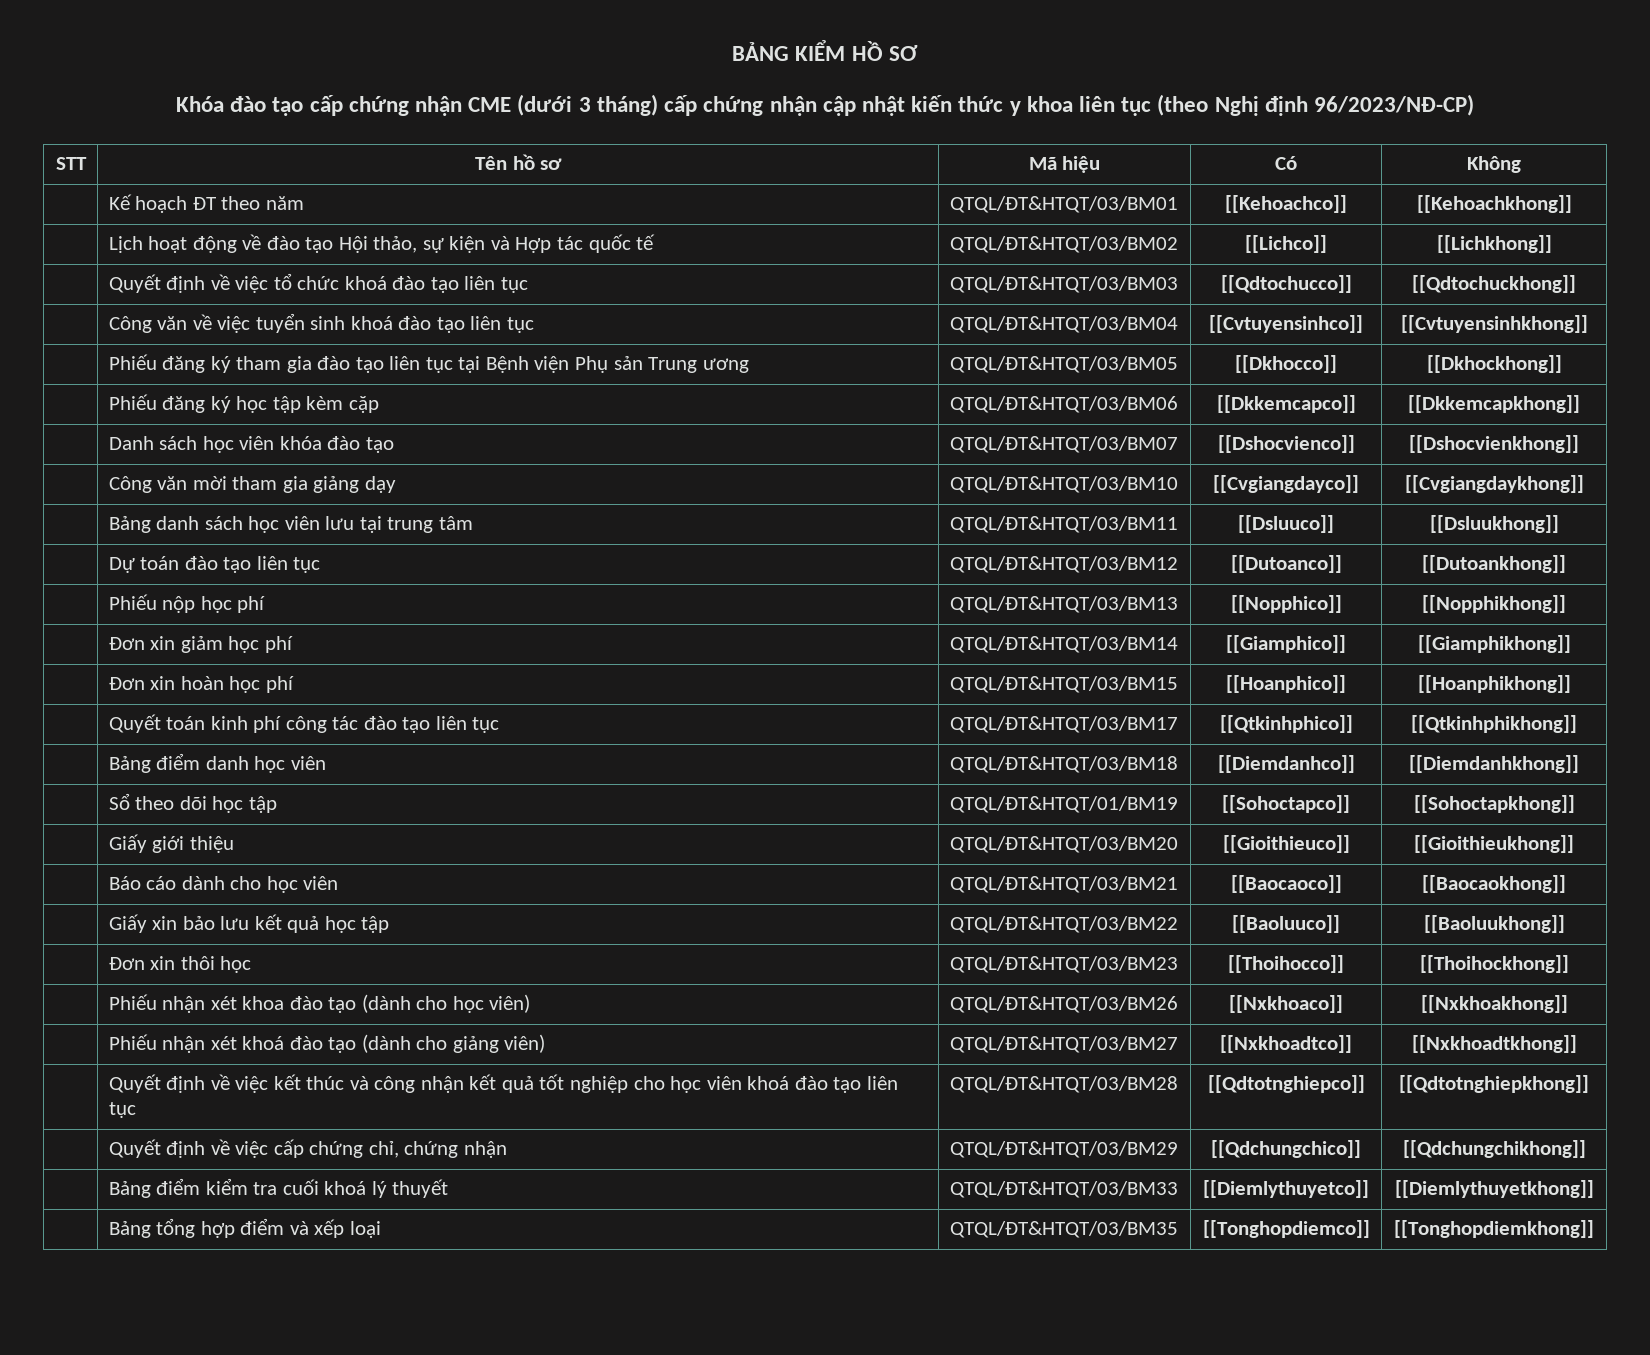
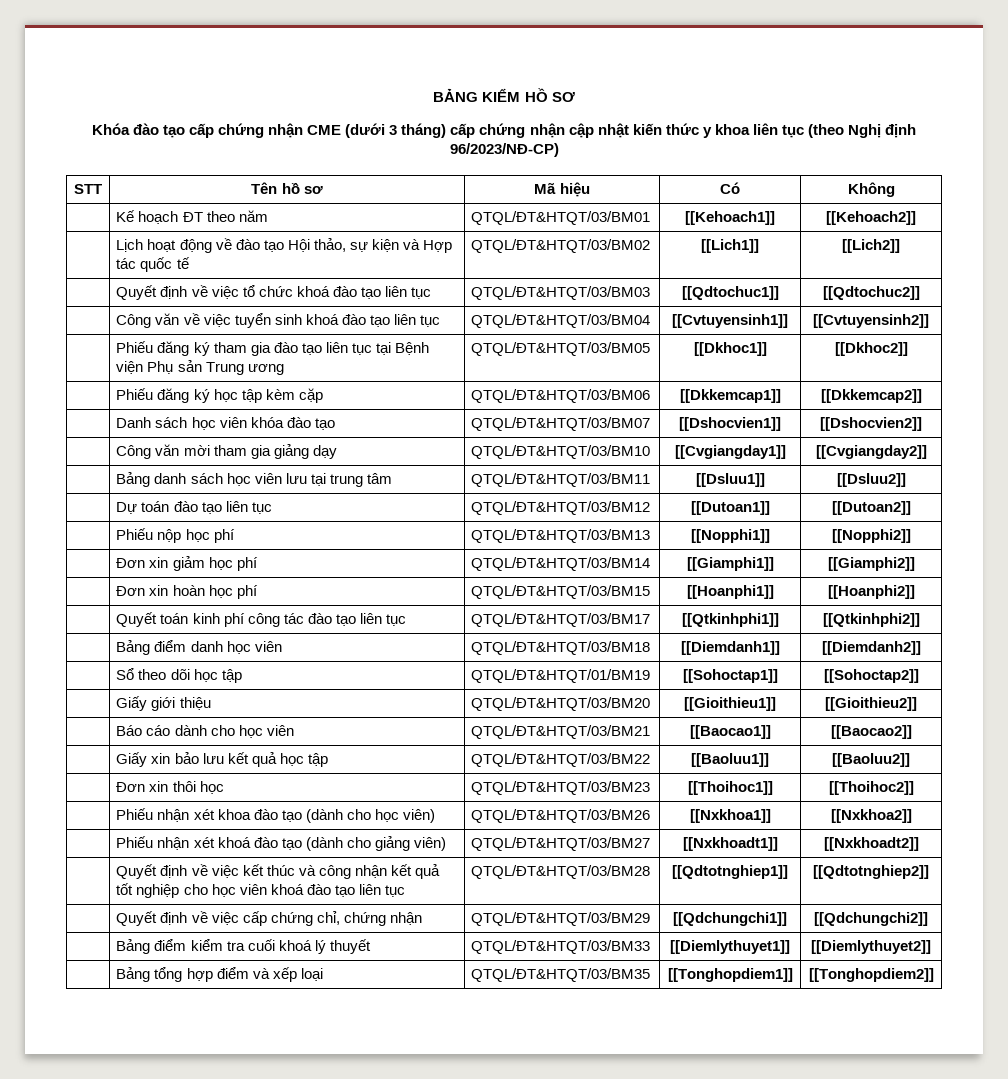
[1225,195,1347,213] [1416,195,1572,213] [[Kehoachco]] | [[Kehoachkhong]] -> [685,211,775,225] [826,211,916,225] [[Kehoach1]] | [[Kehoach2]]
[1245,235,1327,253] [1436,235,1552,253] [[Lichco]] | [[Lichkhong]] -> [701,239,759,253] [842,239,900,253] [[Lich1]] | [[Lich2]]
[1220,275,1352,293] [1412,275,1576,293] [[Qdtochucco]] | [[Qdtochuckhong]] -> [681,286,779,300] [822,286,920,300] [[Qdtochuc1]] | [[Qdtochuc2]]
[1209,315,1363,333] [1400,315,1588,333] [[Cvtuyensinhco]] | [[Cvtuyensinhkhong]] -> [672,314,788,328] [813,314,929,328] [[Cvtuyensinh1]] | [[Cvtuyensinh2]]
[1235,355,1337,373] [1426,355,1562,373] [[Dkhocco]] | [[Dkhockhong]] -> [693,342,767,356] [834,342,908,356] [[Dkhoc1]] | [[Dkhoc2]]
[1216,395,1356,413] [1408,395,1580,413] [[Dkkemcapco]] | [[Dkkemcapkhong]] -> [679,389,781,403] [820,389,922,403] [[Dkkemcap1]] | [[Dkkemcap2]]
[1217,435,1355,453] [1409,435,1579,453] [[Dshocvienco]] | [[Dshocvienkhong]] -> [679,417,781,431] [820,417,922,431] [[Dshocvien1]] | [[Dshocvien2]]
[1213,475,1359,493] [1404,475,1584,493] [[Cvgiangdayco]] | [[Cvgiangdaykhong]] -> [674,445,786,459] [815,445,927,459] [[Cvgiangday1]] | [[Cvgiangday2]]
[1238,515,1334,533] [1429,515,1559,533] [[Dsluuco]] | [[Dsluukhong]] -> [695,473,765,487] [836,473,906,487] [[Dsluu1]] | [[Dsluu2]]
[1230,555,1342,573] [1422,555,1566,573] [[Dutoanco]] | [[Dutoankhong]] -> [690,501,770,515] [831,501,911,515] [[Dutoan1]] | [[Dutoan2]]
[1230,595,1342,613] [1422,595,1566,613] [[Nopphico]] | [[Nopphikhong]] -> [690,529,770,543] [831,529,911,543] [[Nopphi1]] | [[Nopphi2]]
[1226,635,1346,653] [1417,635,1571,653] [[Giamphico]] | [[Giamphikhong]] -> [686,557,774,571] [827,557,915,571] [[Giamphi1]] | [[Giamphi2]]
[1226,675,1346,693] [1417,675,1571,693] [[Hoanphico]] | [[Hoanphikhong]] -> [686,585,774,599] [827,585,915,599] [[Hoanphi1]] | [[Hoanphi2]]
[1219,715,1353,733] [1411,715,1577,733] [[Qtkinhphico]] | [[Qtkinhphikhong]] -> [681,613,779,627] [822,613,920,627] [[Qtkinhphi1]] | [[Qtkinhphi2]]
[1217,755,1355,773] [1409,755,1579,773] [[Diemdanhco]] | [[Diemdanhkhong]] -> [680,641,780,655] [821,641,921,655] [[Diemdanh1]] | [[Diemdanh2]]
[1222,795,1350,813] [1413,795,1575,813] [[Sohoctapco]] | [[Sohoctapkhong]] -> [682,669,778,683] [823,669,919,683] [[Sohoctap1]] | [[Sohoctap2]]
[1222,835,1350,853] [1414,835,1574,853] [[Gioithieuco]] | [[Gioithieukhong]] -> [684,697,776,711] [825,697,917,711] [[Gioithieu1]] | [[Gioithieu2]]
[1230,875,1342,893] [1422,875,1566,893] [[Baocaoco]] | [[Baocaokhong]] -> [689,725,771,739] [830,725,912,739] [[Baocao1]] | [[Baocao2]]
[1232,915,1340,933] [1423,915,1565,933] [[Baoluuco]] | [[Baoluukhong]] -> [691,753,769,767] [832,753,910,767] [[Baoluu1]] | [[Baoluu2]]
[1228,955,1344,973] [1419,955,1569,973] [[Thoihocco]] | [[Thoihockhong]] -> [687,781,773,795] [828,781,914,795] [[Thoihoc1]] | [[Thoihoc2]]
[1229,995,1343,1013] [1420,995,1568,1013] [[Nxkhoaco]] | [[Nxkhoakhong]] -> [689,809,771,823] [830,809,912,823] [[Nxkhoa1]] | [[Nxkhoa2]]
[1220,1035,1352,1053] [1411,1035,1577,1053] [[Nxkhoadtco]] | [[Nxkhoadtkhong]] -> [682,837,778,851] [823,837,919,851] [[Nxkhoadt1]] | [[Nxkhoadt2]]
[1207,1075,1365,1093] [1399,1075,1589,1093] [[Qdtotnghiepco]] | [[Qdtotnghiepkhong]] -> [672,865,788,879] [813,865,929,879] [[Qdtotnghiep1]] | [[Qdtotnghiep2]]
[1211,1140,1361,1158] [1402,1140,1586,1158] [[Qdchungchico]] | [[Qdchungchikhong]] -> [673,912,787,926] [814,912,928,926] [[Qdchungchi1]] | [[Qdchungchi2]]
[1203,1180,1369,1198] [1394,1180,1594,1198] [[Diemlythuyetco]] | [[Diemlythuyetkhong]] -> [670,940,790,954] [811,940,931,954] [[Diemlythuyet1]] | [[Diemlythuyet2]]
[1202,1220,1370,1238] [1394,1220,1594,1238] [[Tonghopdiemco]] | [[Tonghopdiemkhong]] -> [667,968,793,982] [808,968,934,982] [[Tonghopdiem1]] | [[Tonghopdiem2]]

